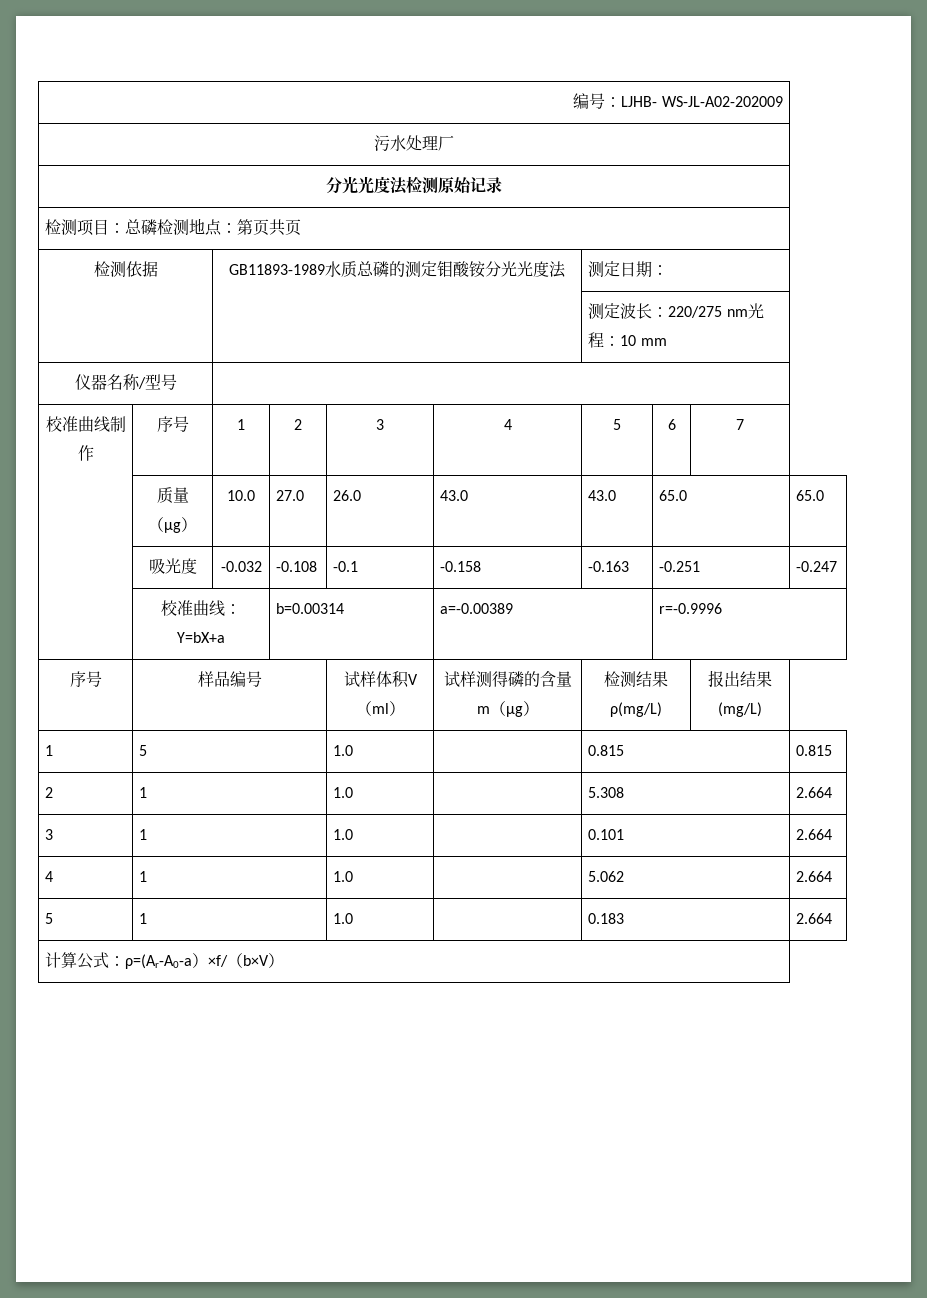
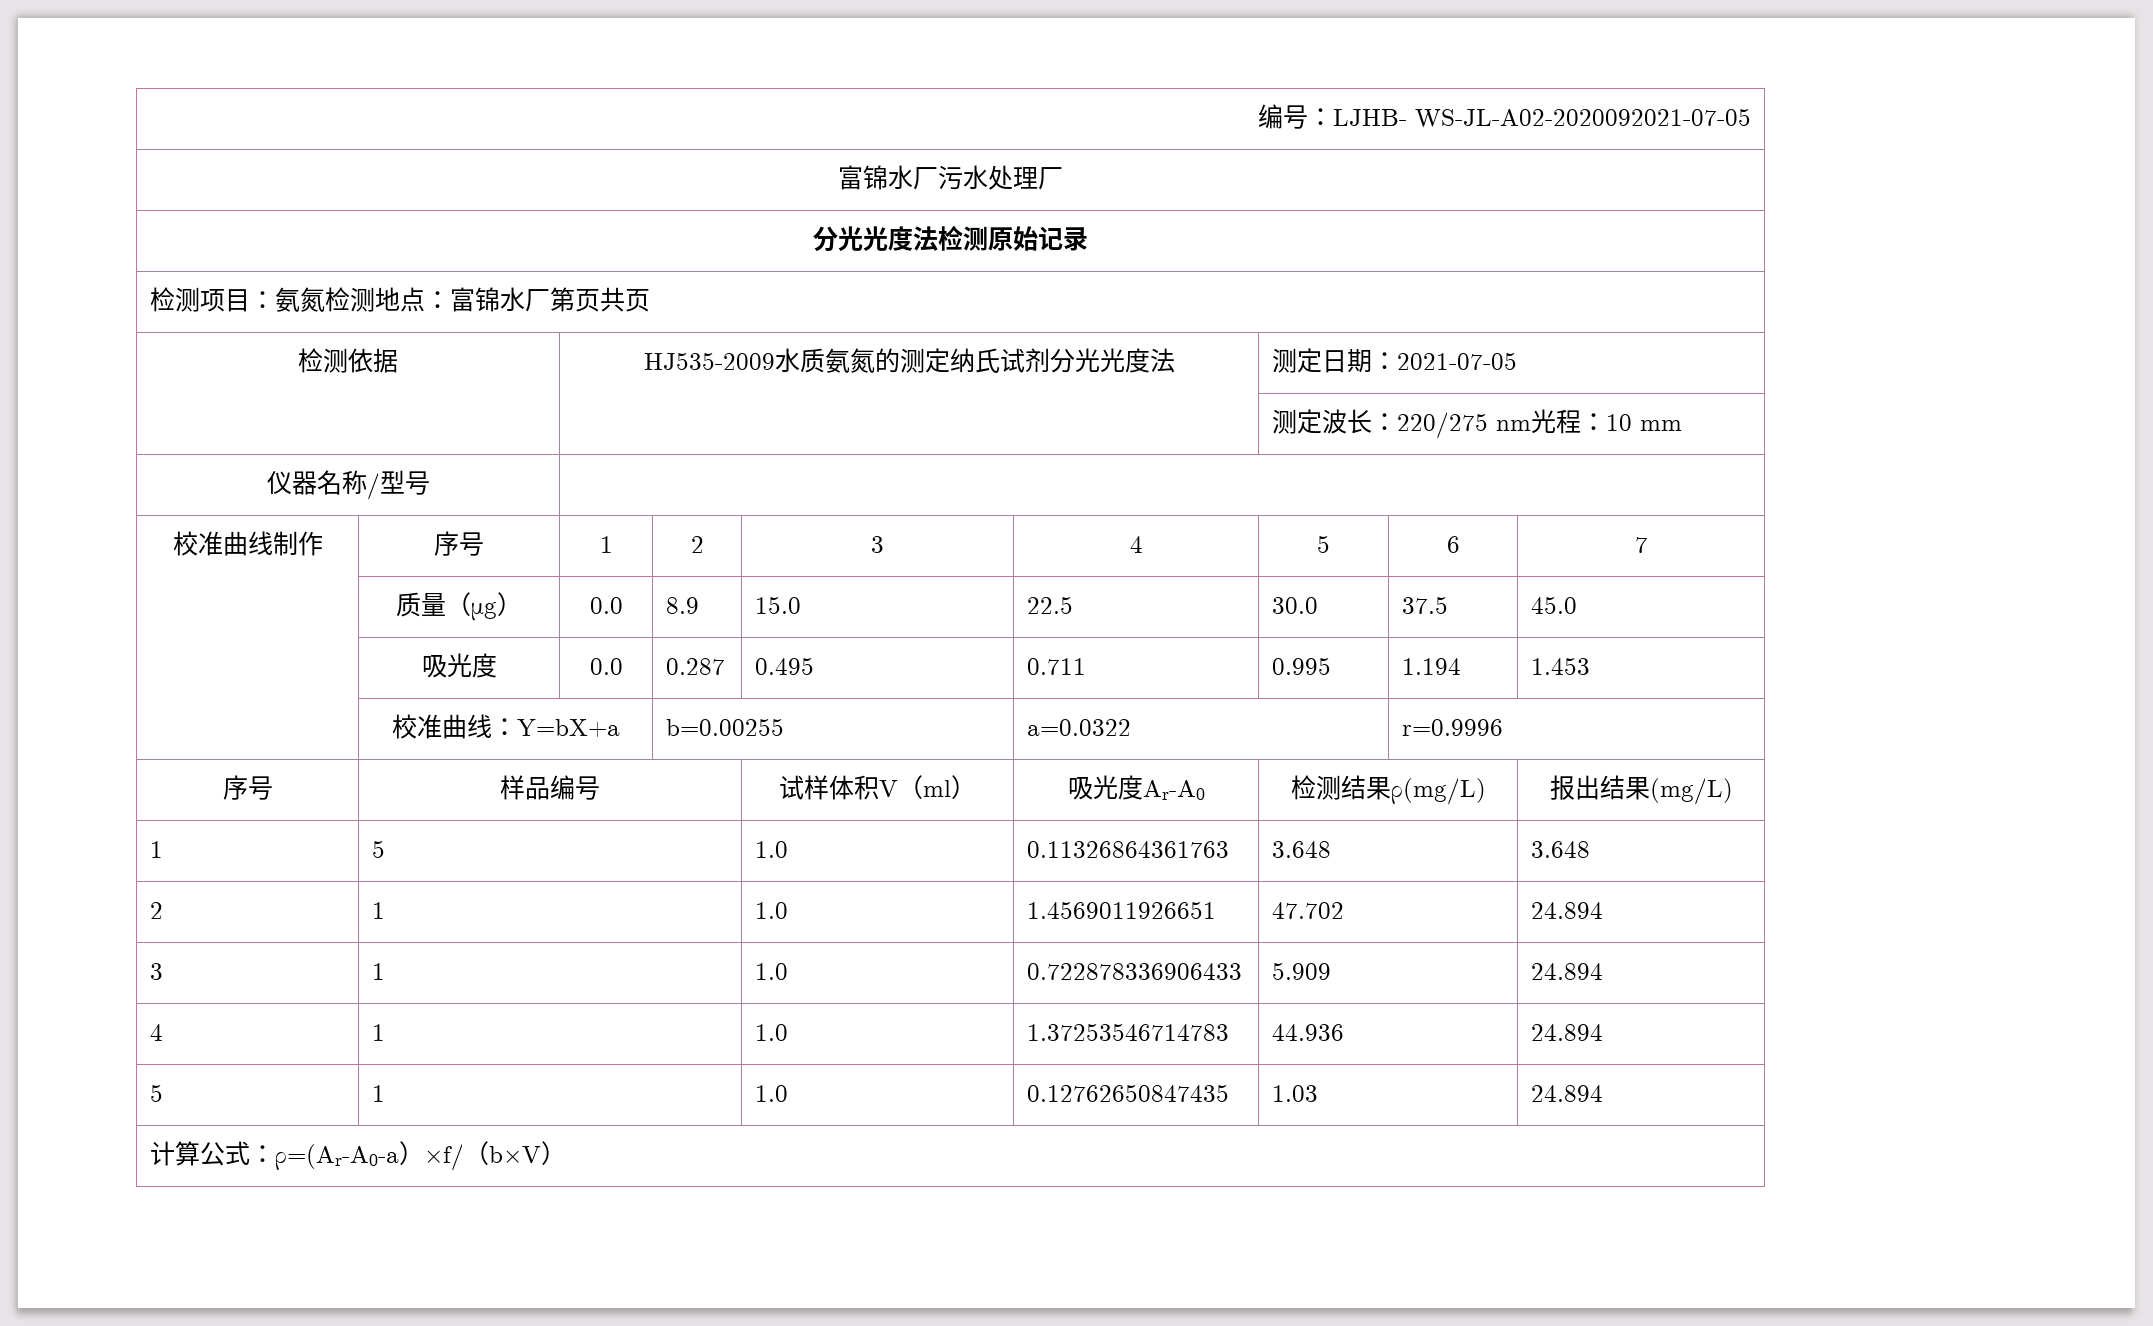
[661,96,783,107] WS-JL-A02-202009 // -> [1415,108,1752,128] [838,165,938,190] WS-JL-A02-2020092021-07-05 // 富锦水厂
[125,219,158,235] 总磷 -> [274,287,325,312] 氨氮
(238, 228) none -> [449,287,550,312] 富锦水厂
[229,261,486,278] GB11893-1989水质总磷的测定钼酸铵 -> [643,348,1050,373] HJ535-2009水质氨氮的测定纳氏试剂
(669, 270) none -> [1396,352,1517,370] 2021-07-05
[227,490,255,501] [276,490,305,501] [333,490,362,501] [440,490,469,501] [588,490,617,501] [659,490,688,501] [796,490,825,501] [148,558,197,574] [220,561,262,572] [276,561,318,572] [333,561,359,572] [440,561,482,572] [588,561,630,572] [659,561,701,572] [796,561,838,572] 10.0 | 27.0 | 26.0 | 43.0 | 43.0 | 65.0 | 65.0 // | 吸光度 | -0.032 | -0.108 | -0.1 | -0.158 | -0.163 | -0.251 | -0.247 -> [589,597,623,614] [665,597,699,614] [754,596,801,614] [1026,596,1073,614] [1271,597,1318,614] [1401,596,1448,614] [1530,596,1577,614] [421,653,497,678] [589,658,623,675] [665,658,725,675] [754,657,814,675] [1026,658,1086,675] [1271,657,1331,675] [1401,658,1461,675] [1530,657,1590,675] 0.0 | 8.9 | 15.0 | 22.5 | 30.0 | 37.5 | 45.0 // | 吸光度 | 0.0 | 0.287 | 0.495 | 0.711 | 0.995 | 1.194 | 1.453
[276,603,345,614] [440,603,514,614] [659,603,723,614] b=0.00314 | a=-0.00389 | r=-0.9996 -> [665,718,784,736] [1026,719,1131,736] [1401,719,1503,736] b=0.00255 | a=0.0322 | r=0.9996
[443,671,572,687] [476,701,539,717] 试样测得磷的含量m（μg） -> [1067,775,1205,800] 吸光度Ar-A0
[588,745,625,756] [796,745,833,756] | 0.815 | 0.815 -> [1026,841,1229,858] [1271,841,1331,858] [1530,841,1590,858] 0.11326864361763 | 3.648 | 3.648
[588,787,625,798] [796,787,833,798] | 5.308 | 2.664 -> [1026,901,1216,919] [1271,902,1344,919] [1530,902,1603,919] 1.4569011926651 | 47.702 | 24.894
[588,829,625,840] [796,829,833,840] | 0.101 | 2.664 -> [1026,963,1242,980] [1271,962,1331,980] [1530,963,1603,980] 0.722878336906433 | 5.909 | 24.894
[588,871,625,882] [796,871,833,882] | 5.062 | 2.664 -> [1026,1023,1229,1041] [1271,1024,1344,1041] [1530,1024,1603,1041] 1.37253546714783 | 44.936 | 24.894
[588,913,625,924] [796,913,833,924] | 0.183 | 2.664 -> [1026,1084,1229,1102] [1271,1085,1318,1102] [1530,1085,1603,1102] 0.12762650847435 | 1.03 | 24.894

